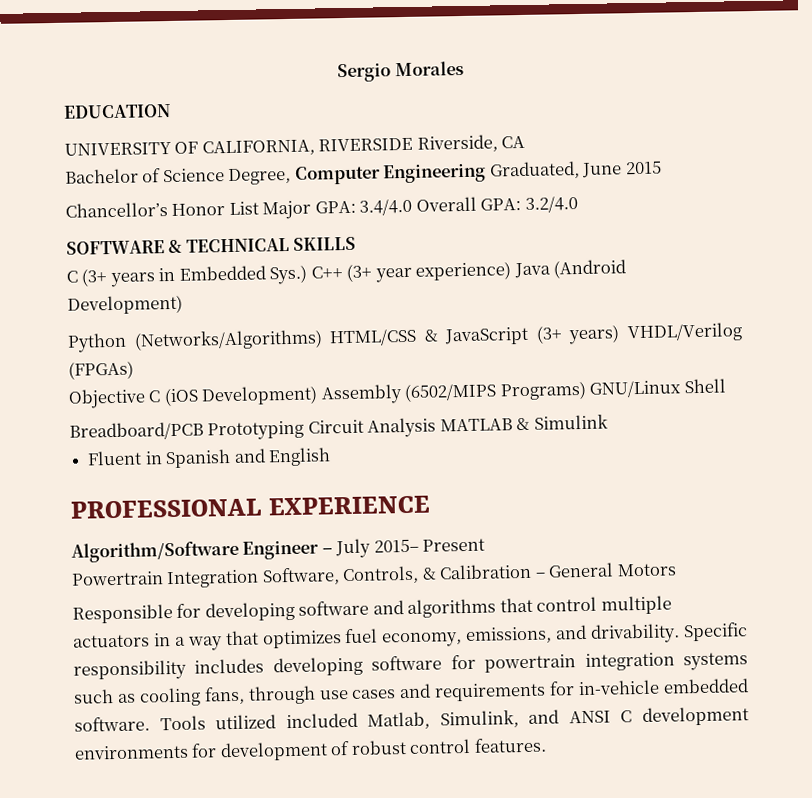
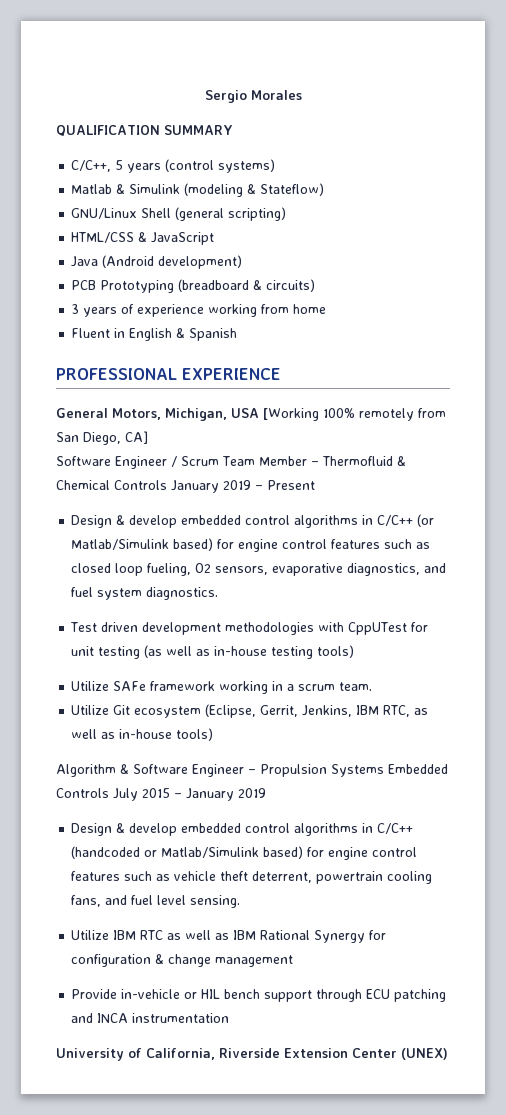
[63,103,171,119] [64,134,526,157] [65,160,662,186] [65,196,578,220] [66,236,357,255] [66,259,627,288] [67,294,183,315] [67,322,743,353] [68,360,134,380] [68,378,726,409] [69,414,608,441] EDUCATION // UNIVERSITY OF CALIFORNIA, RIVERSIDE Riverside, CA // Bachelor of Science Degree, Computer Engineering Graduated, June 2015 // Chancellor’s Honor List Major GPA: 3.4/4.0 Overall GPA: 3.2/4.0 // SOFTWARE & TECHNICAL SKILLS // C (3+ years in Embedded Sys.) C++ (3+ year experience) Java (Android Development) // Python (Networks/Algorithms) HTML/CSS & JavaScript (3+ years) VHDL/Verilog (FPGAs) // Objective C (iOS Development) Assembly (6502/MIPS Programs) GNU/Linux Shell // Breadboard/PCB Prototyping Circuit Analysis MATLAB & Simulink -> [56,125,233,136] [71,159,276,173] [71,183,325,197] [71,207,287,221] [71,232,215,245] [71,255,243,269] [71,279,316,293] [71,304,327,317] QUALIFICATION SUMMARY // C/C++, 5 years (control systems) // Matlab & Simulink (modeling & Stateflow) // GNU/Linux Shell (general scripting) // HTML/CSS & JavaScript // Java (Android development) // PCB Prototyping (breadboard & circuits) // 3 years of experience working from home
(163, 458) none -> [129,328,186,341] English &
[233,447,331,467] and English -> (238, 334) none
[71,538,486,563] [71,562,677,589] [72,595,672,624] [73,622,748,651] [73,652,749,681] [73,678,750,707] [74,706,749,732] [74,737,547,762] Algorithm/Software Engineer – July 2015– Present // Powertrain Integration Software, Controls, & Calibration – General Motors // Responsible for developing software and algorithms that control multiple actuators in a way that optimizes fuel economy, emissions, and drivability. Specific responsibility includes developing software for powertrain integration systems such as cooling fans, through use cases and requirements for in-vehicle embedded software. Tools utilized included Matlab, Simulink, and ANSI C development environments for development of robust control features. -> [56,408,446,421] [56,431,148,445] [56,456,406,469] [56,480,315,493] [71,514,435,528] [71,538,431,552] [71,563,447,576] [71,587,219,600] [70,622,429,635] [71,645,355,659] [71,681,373,694] [71,704,429,718] [71,728,214,741] [56,764,448,777] [56,788,266,801] [71,823,414,836] [71,846,418,860] [71,871,433,884] [71,895,241,908] [71,930,387,943] [71,954,294,967] [71,989,447,1002] [71,1013,230,1023] [56,1048,448,1061] General Motors, Michigan, USA [Working 100% remotely from San Diego, CA] // Software Engineer / Scrum Team Member – Thermofluid & Chemical Controls January 2019 – Present // Design & develop embedded control algorithms in C/C++ (or Matlab/Simulink based) for engine control features such as closed loop fueling, O2 sensors, evaporative diagnostics, and fuel system diagnostics. // Test driven development methodologies with CppUTest for unit testing (as well as in-house testing tools) // Utilize SAFe framework working in a scrum team. // Utilize Git ecosystem (Eclipse, Gerrit, Jenkins, IBM RTC, as well as in-house tools) // Algorithm & Software Engineer – Propulsion Systems Embedded Controls July 2015 – January 2019 // Design & develop embedded control algorithms in C/C++ (handcoded or Matlab/Simulink based) for engine control features such as vehicle theft deterrent, powertrain cooling fans, and fuel level sensing. // Utilize IBM RTC as well as IBM Rational Synergy for configuration & change management // Provide in-vehicle or HIL bench support through ECU patching and INCA instrumentation // University of California, Riverside Extension Center (UNEX)

